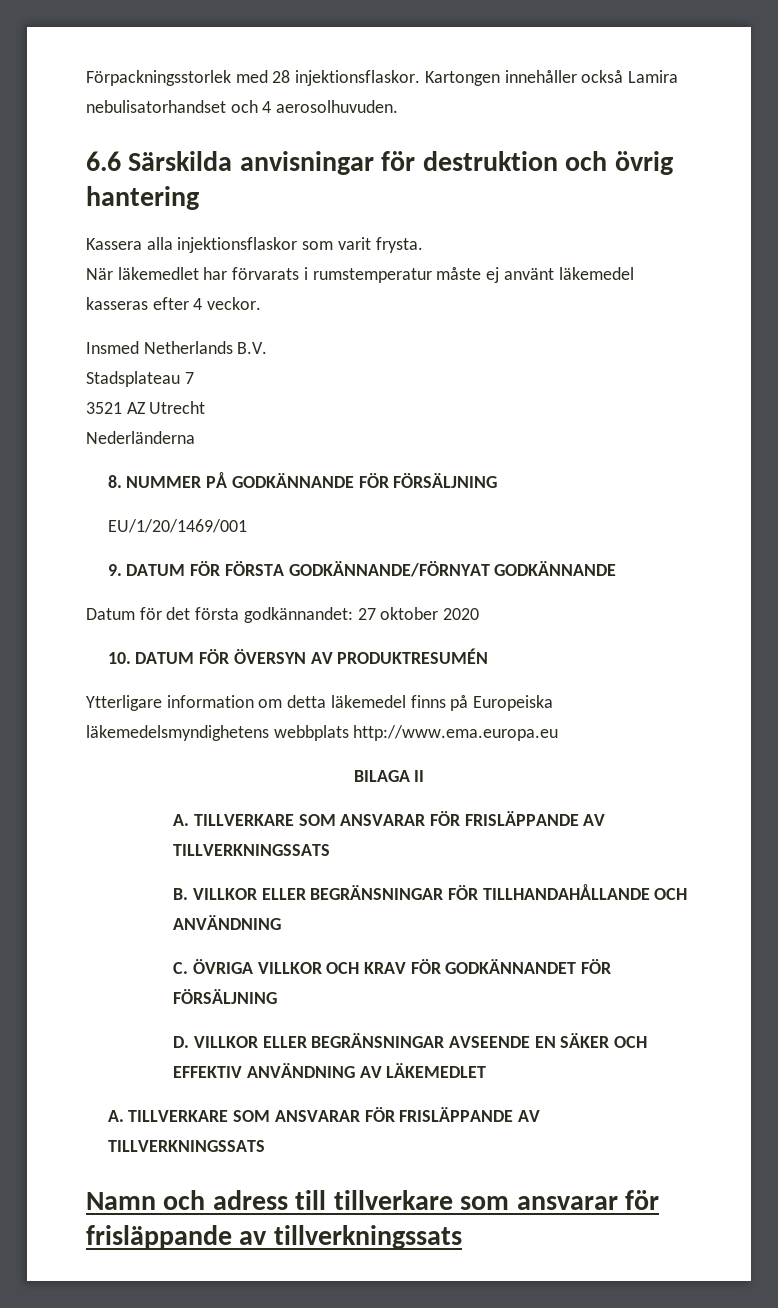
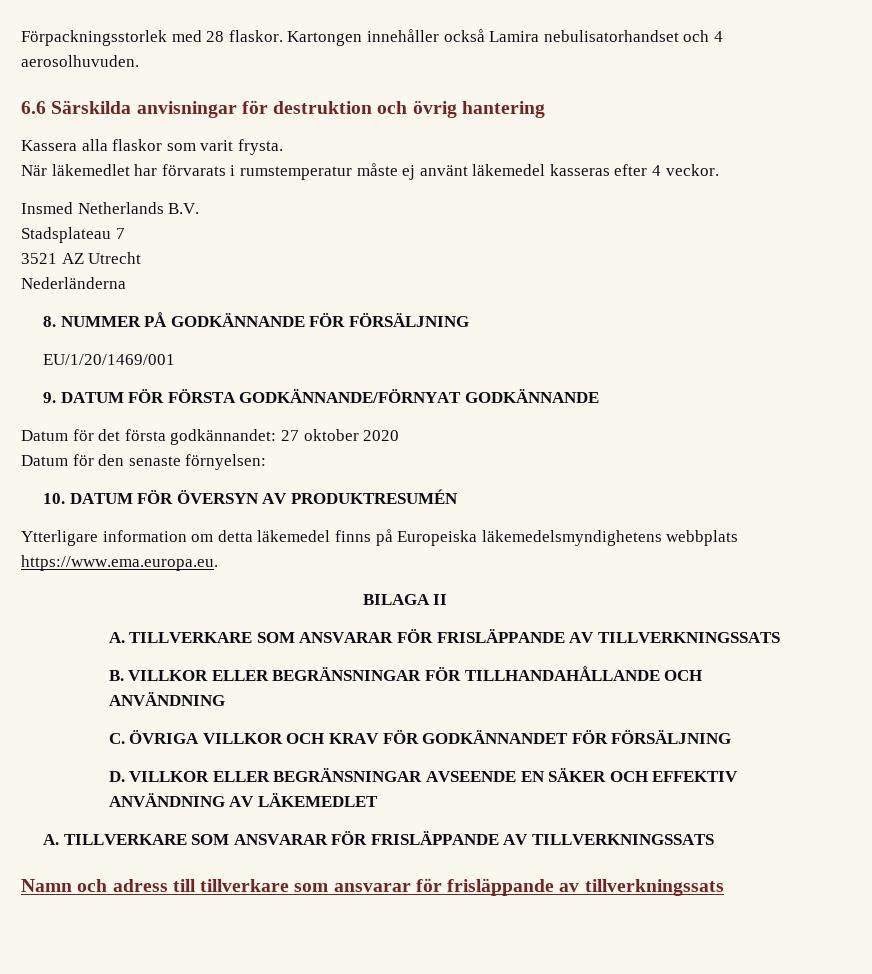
[295,70,421,86] injektionsflaskor. -> [228,30,283,42] flaskor.
[177,237,298,253] injektionsflaskor -> [112,139,163,151] flaskor
(480, 614) none -> [21,454,267,470] // Datum för den senaste förnyelsen:
[353,725,559,741] http://www.ema.europa.eu -> [21,555,218,571] https://www.ema.europa.eu.

